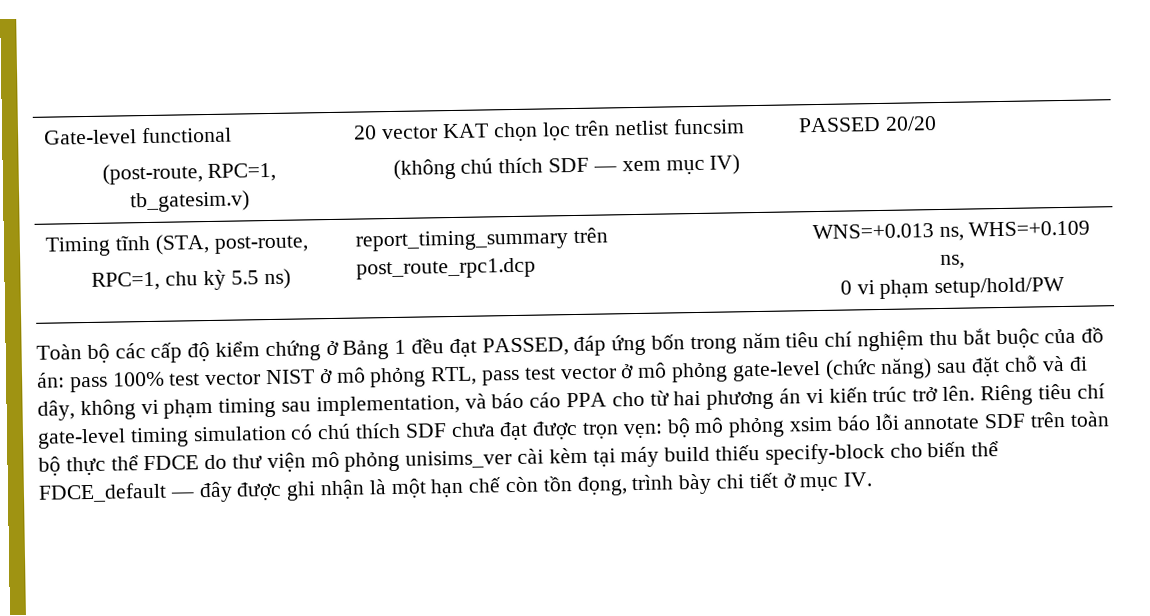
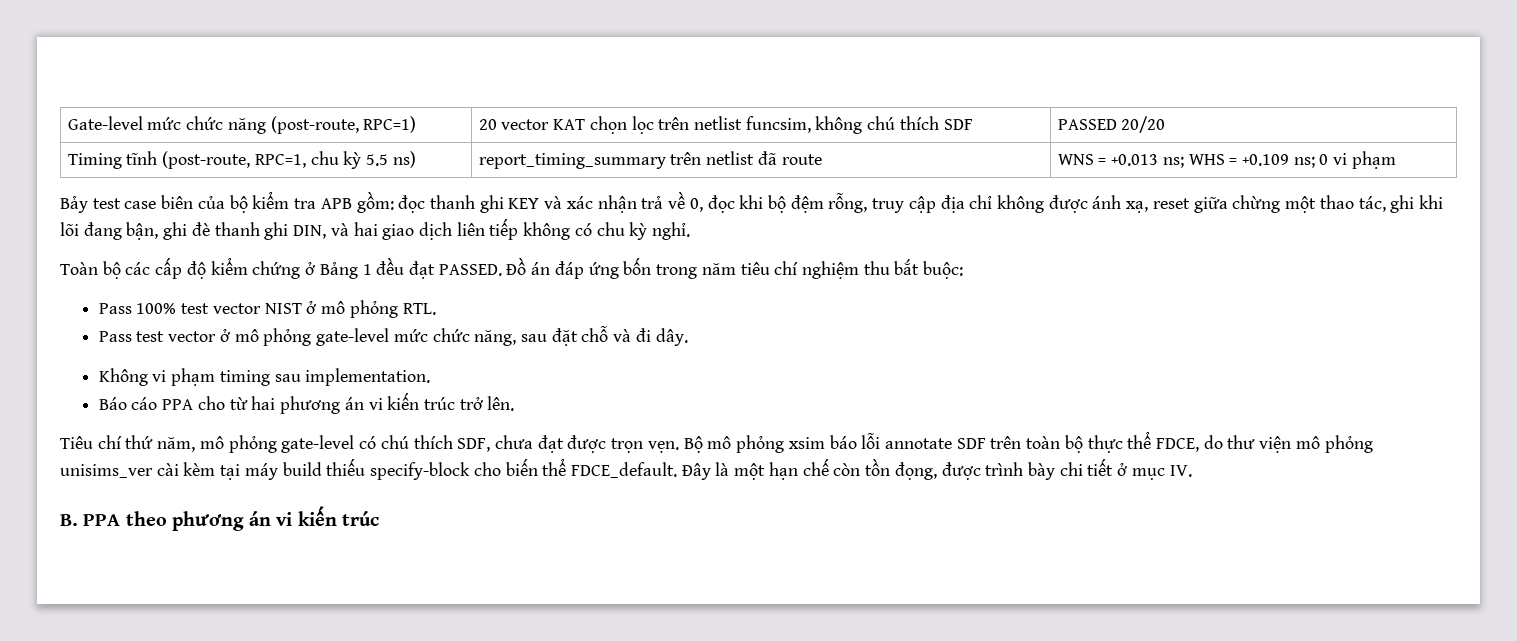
[141,126,233,144] [101,162,277,185] [130,190,250,213] functional // (post-route, RPC=1, tb_gatesim.v) -> [147,116,417,134] mức chức năng (post-route, RPC=1)
[672,118,745,135] [392,154,741,180] funcsim // (không chú thích SDF — xem mục IV) -> [745,116,973,134] funcsim, không chú thích SDF
[154,233,309,255] (STA, post-route, // -> [162,151,251,169] (post-route,
[356,257,537,280] [811,220,1091,242] [939,254,965,270] [839,276,1066,299] post_route_rpc1.dcp | WNS=+0.013 ns, WHS=+0.109 ns, // 0 vi phạm setup/hold/PW -> [706,151,822,165] [1057,151,1396,169] [60,191,1443,213] [60,218,691,240] netlist đã route | WNS = +0.013 ns; WHS = +0.109 ns; 0 vi phạm // Bảy test case biên của bộ kiểm tra APB gồm: đọc thanh ghi KEY và xác nhận trả về 0, đọc khi bộ đệm rỗng, truy cập địa chỉ không được ánh xạ, reset giữa chừng một thao tác, ghi khi lõi đang bận, ghi đè thanh ghi DIN, và hai giao dịch liên tiếp không có chu kỳ nghỉ.
[481,337,569,357] PASSED, -> [438,257,551,276] PASSED. Đồ án
[995,327,1105,349] [36,372,108,393] buộc của đồ án: pass -> [923,261,964,279] [98,303,132,314] buộc: // Pass
[430,366,521,386] RTL, pass -> [402,303,436,315] [98,331,132,342] RTL. // Pass
[824,358,933,380] (chức năng) -> [393,328,517,346] mức chức năng,
[37,399,136,421] dây, không -> [655,328,688,346] [98,368,148,386] dây. // Không
[315,392,525,417] implementation, và báo -> [305,368,431,386] [98,397,127,410] implementation. // Báo
[979,383,1105,406] [37,425,287,449] Riêng tiêu chí gate-level timing simulation -> [60,435,355,453] // Tiêu chí thứ năm, mô phỏng gate-level
[404,423,447,438] SDF -> [457,438,491,452] SDF,
[622,418,691,439] vẹn: bộ -> [647,436,703,453] vẹn. Bộ
[143,455,200,471] FDCE -> [1156,438,1200,452] FDCE,
[38,479,366,503] FDCE_default — đây được ghi nhận -> [570,462,711,480] FDCE_default. Đây
(628, 486) none -> [941,462,981,480] được
(873, 479) none -> [60,506,379,531] // B. PPA theo phương án vi kiến trúc

